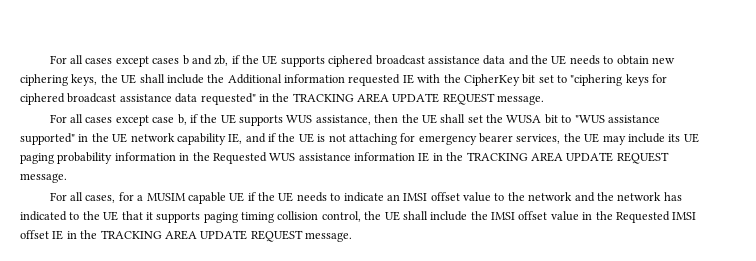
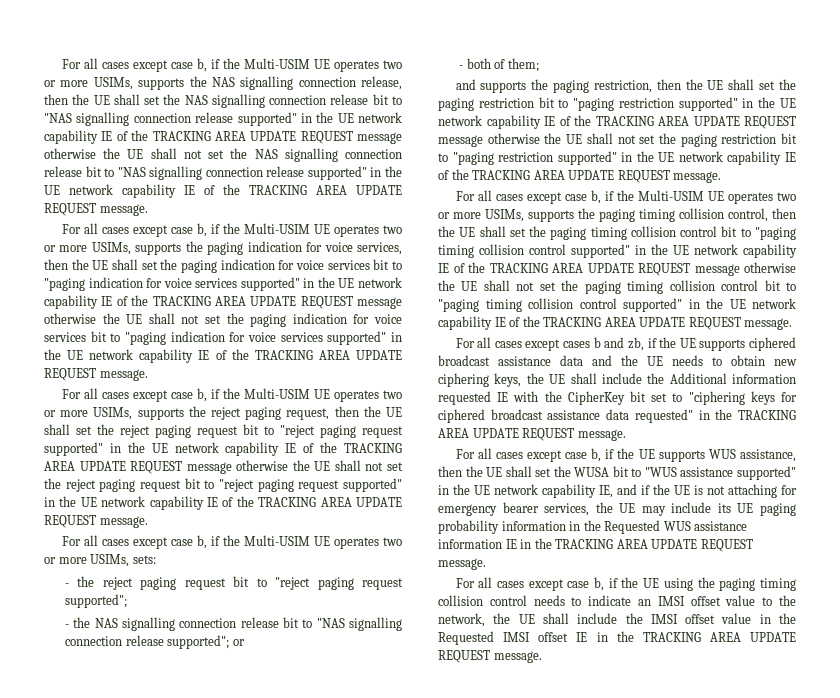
[49,55,149,67] For all cases except -> [61,58,402,72] [44,76,402,90] [44,94,402,108] [44,112,402,126] [44,130,402,144] [44,148,403,162] [44,166,402,180] [44,184,402,198] [44,203,148,216] [61,223,402,237] [44,241,403,255] [44,259,403,273] [44,277,402,291] [44,295,402,309] [44,313,402,327] [44,331,402,345] [44,349,402,363] [44,368,148,381] [61,388,402,402] [44,406,402,420] [44,424,403,438] [44,442,403,456] [44,460,403,474] [44,478,402,492] [44,496,402,510] [44,515,148,528] [61,535,402,549] [44,554,156,567] [65,576,403,590] [65,594,128,608] [65,617,403,631] [65,635,245,649] [459,58,539,72] [455,79,796,93] [438,97,796,111] [438,115,796,129] [438,133,797,147] [438,151,796,165] [438,169,722,183] [455,190,796,204] [438,208,796,222] [438,226,796,240] [438,244,797,258] [438,262,796,276] [438,280,796,294] [438,298,796,312] [438,316,793,330] [455,337,561,351] For all cases except case b, if the Multi-USIM UE operates two or more USIMs, supports the NAS signalling connection release, then the UE shall set the NAS signalling connection release bit to "NAS signalling connection release supported" in the UE network capability IE of the TRACKING AREA UPDATE REQUEST message otherwise the UE shall not set the NAS signalling connection release bit to "NAS signalling connection release supported" in the UE network capability IE of the TRACKING AREA UPDATE REQUEST message. // For all cases except case b, if the Multi-USIM UE operates two or more USIMs, supports the paging indication for voice services, then the UE shall set the paging indication for voice services bit to "paging indication for voice services supported" in the UE network capability IE of the TRACKING AREA UPDATE REQUEST message otherwise the UE shall not set the paging indication for voice services bit to "paging indication for voice services supported" in the UE network capability IE of the TRACKING AREA UPDATE REQUEST message. // For all cases except case b, if the Multi-USIM UE operates two or more USIMs, supports the reject paging request, then the UE shall set the reject paging request bit to "reject paging request supported" in the UE network capability IE of the TRACKING AREA UPDATE REQUEST message otherwise the UE shall not set the reject paging request bit to "reject paging request supported" in the UE network capability IE of the TRACKING AREA UPDATE REQUEST message. // For all cases except case b, if the Multi-USIM UE operates two or more USIMs, sets: // - the reject paging request bit to "reject paging request supported"; // - the NAS signalling connection release bit to "NAS signalling connection release supported"; or // - both of them; // and supports the paging restriction, then the UE shall set the paging restriction bit to "paging restriction supported" in the UE network capability IE of the TRACKING AREA UPDATE REQUEST message otherwise the UE shall not set the paging restriction bit to "paging restriction supported" in the UE network capability IE of the TRACKING AREA UPDATE REQUEST message. // For all cases except case b, if the Multi-USIM UE operates two or more USIMs, supports the paging timing collision control, then the UE shall set the paging timing collision control bit to "paging timing collision control supported" in the UE network capability IE of the TRACKING AREA UPDATE REQUEST message otherwise the UE shall not set the paging timing collision control bit to "paging timing collision control supported" in the UE network capability IE of the TRACKING AREA UPDATE REQUEST message. // For all cases except
[85,192,294,204] cases, for a MUSIM capable UE if the UE -> [496,577,796,591] [438,595,527,606] cases except case b, if the UE using the paging timing collision control
[528,192,682,202] [20,211,361,223] network and the network has indicated to the UE that it supports paging timing collision control, -> [438,613,485,627] network,

